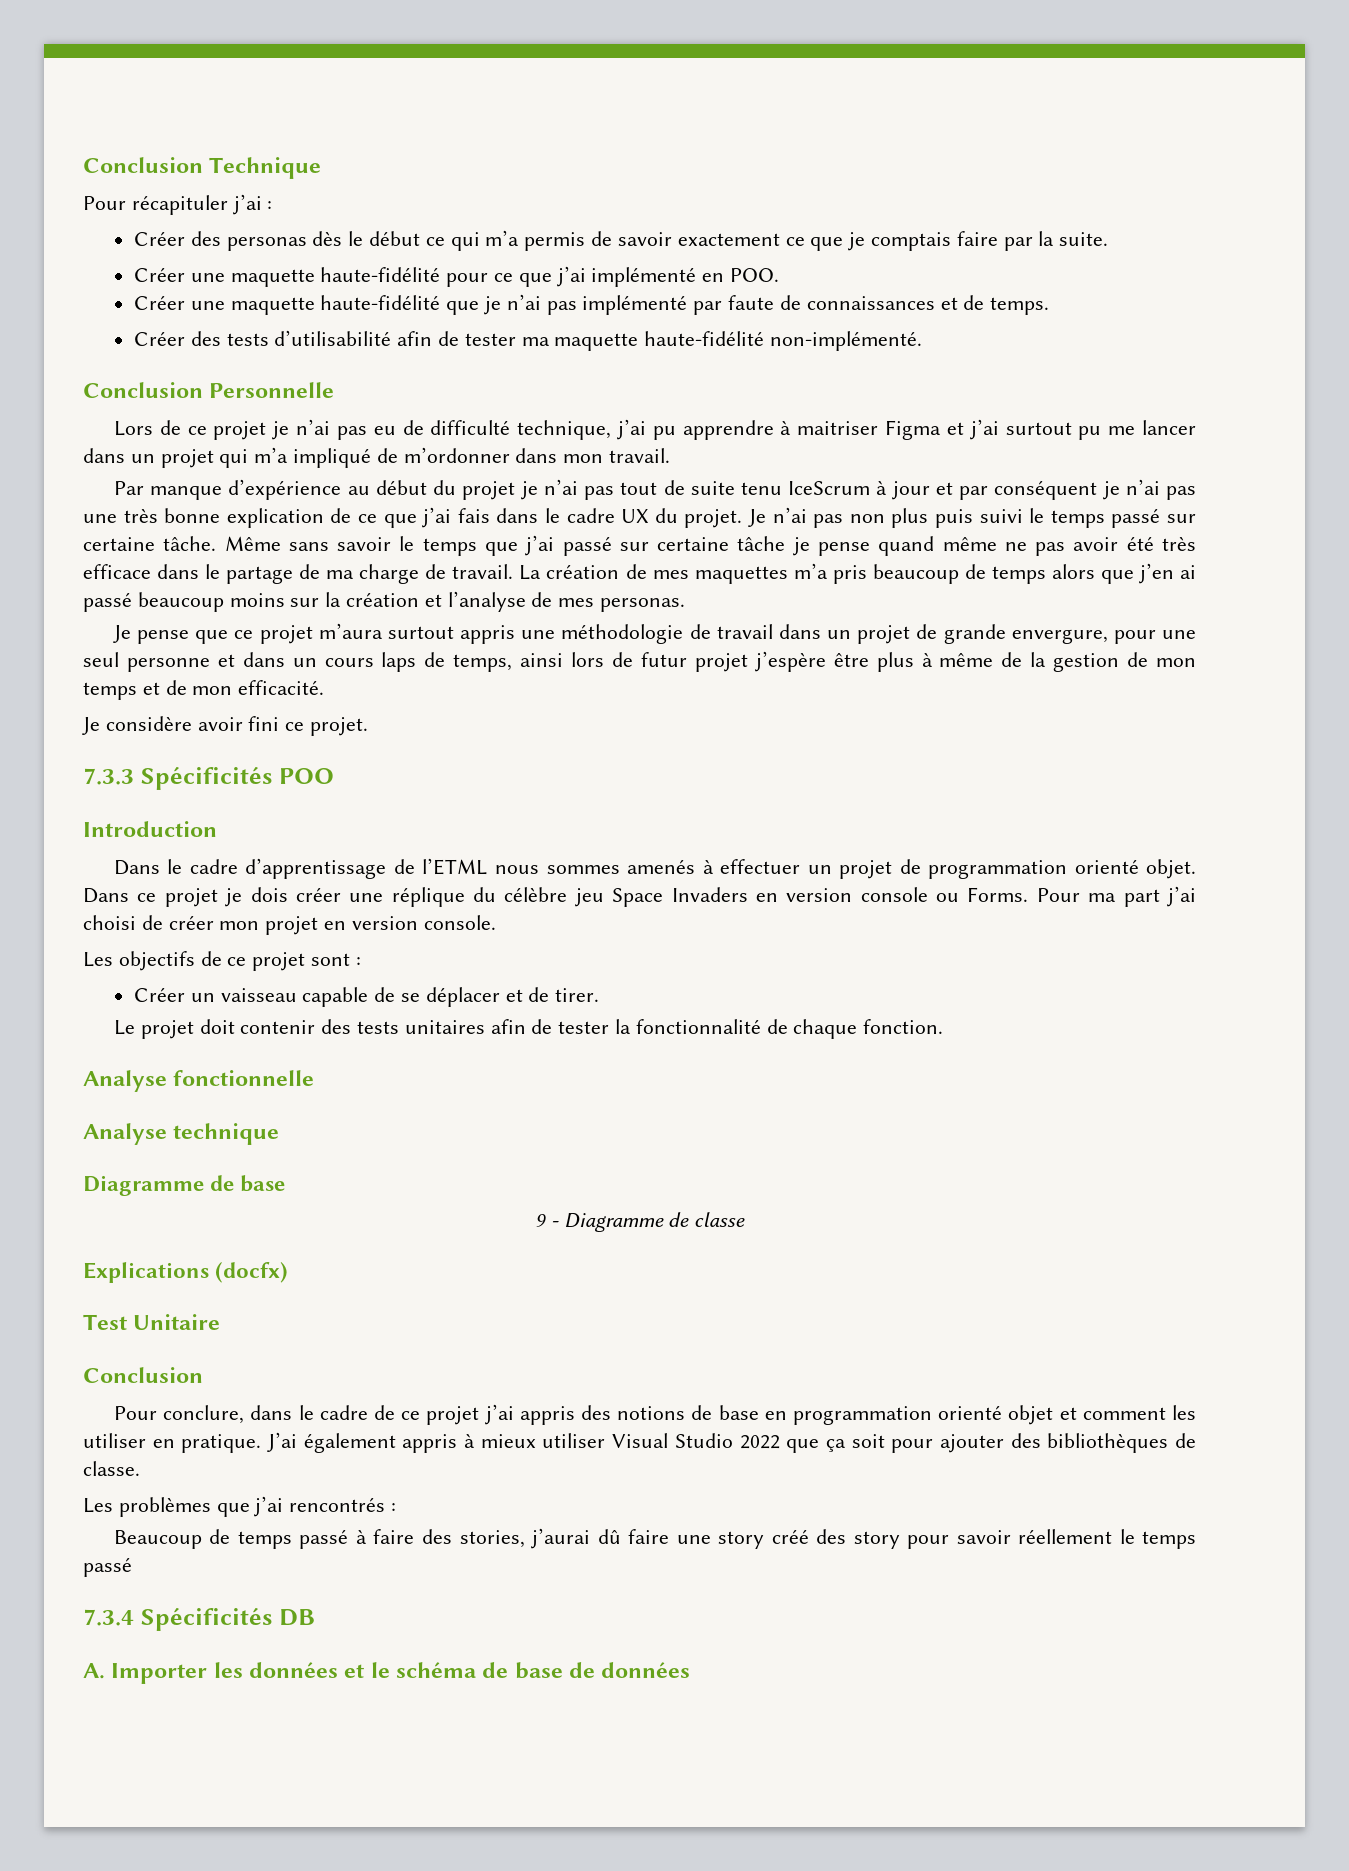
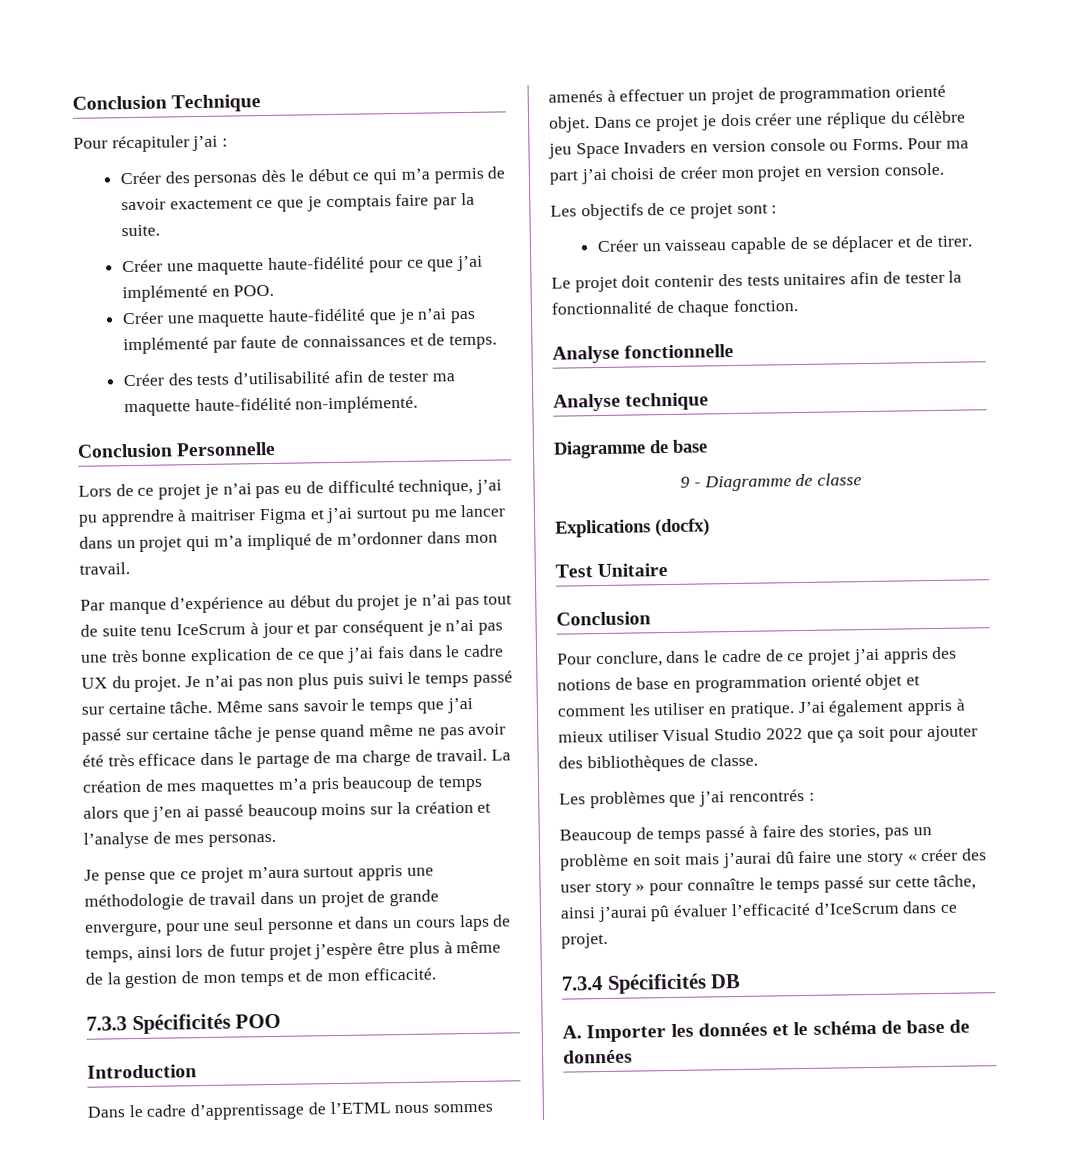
[82,716,369,736] // Je considère avoir fini ce projet. -> (436, 974) none
(525, 1539) none -> [883,827,932,840] [560,853,721,871] pas un problème en soit mais
[771,1529,1196,1549] [83,1557,132,1577] créé des story pour savoir réellement le temps passé -> [907,848,987,862] [560,874,977,897] [560,900,958,923] [561,932,608,949] « créer des user story » pour connaître le temps passé sur cette tâche, ainsi j’aurai pû évaluer l’efficacité d’IceScrum dans ce projet.

